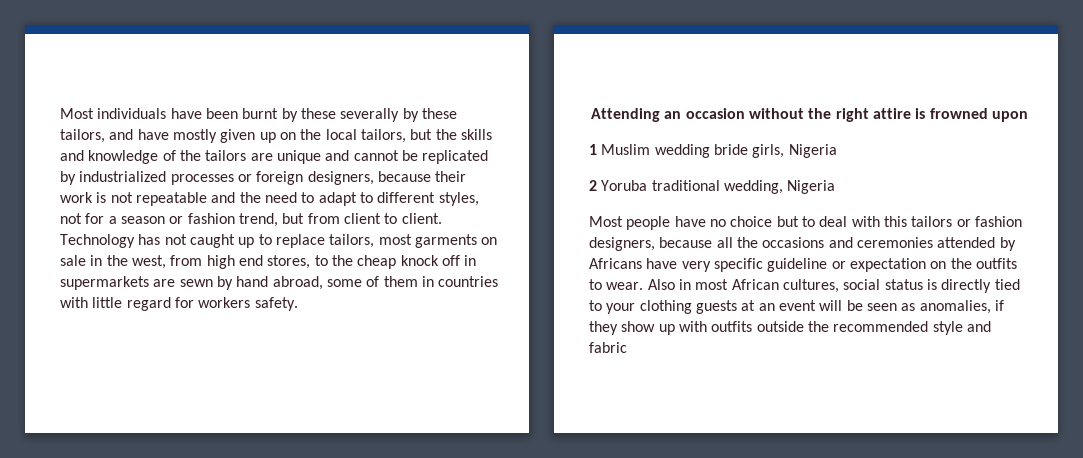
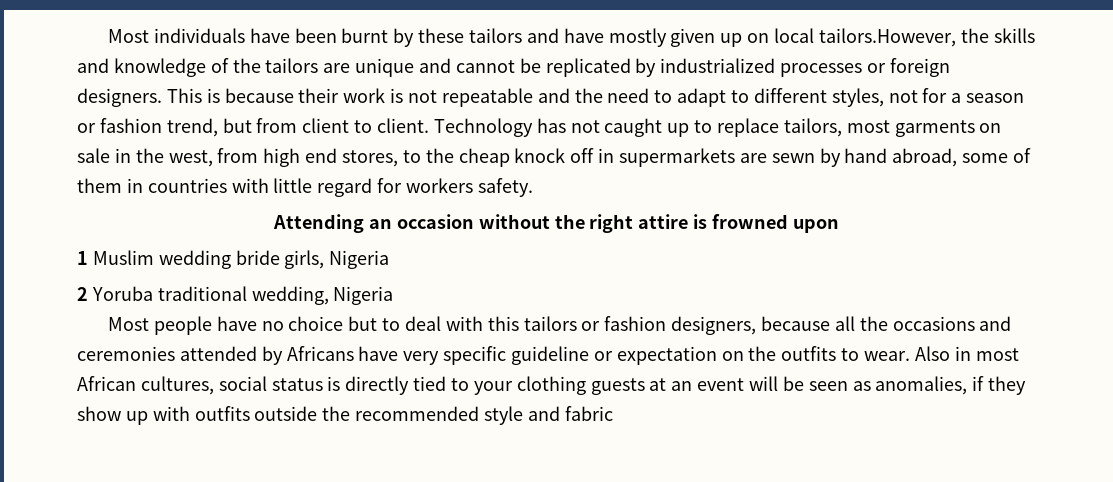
[340,108,457,122] [60,129,105,143] severally by these tailors, -> [469,28,523,43] tailors
[300,129,433,143] the local tailors, but -> [774,28,956,47] local tailors.However,
[307,171,374,185] designers, -> [77,88,220,107] designers. This is

